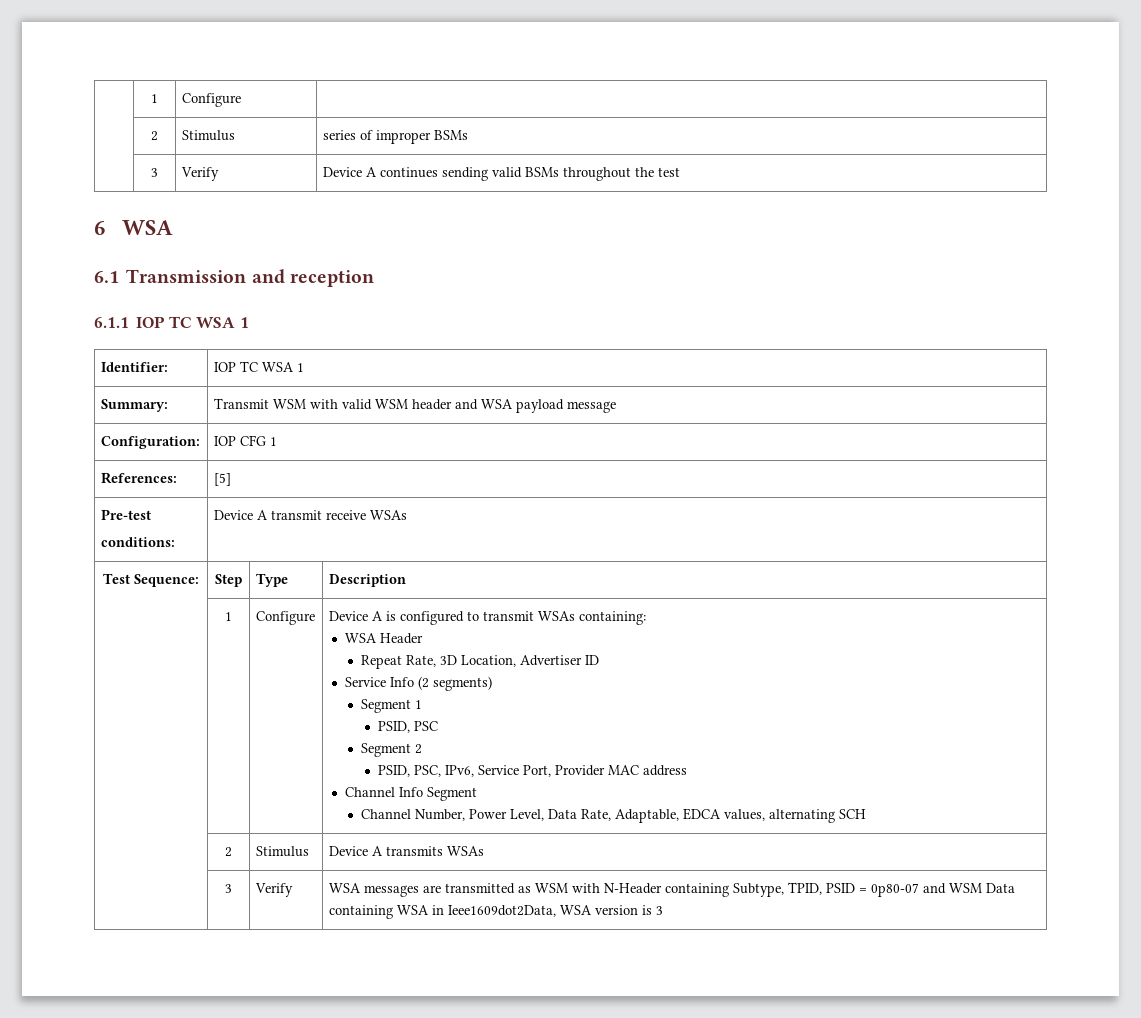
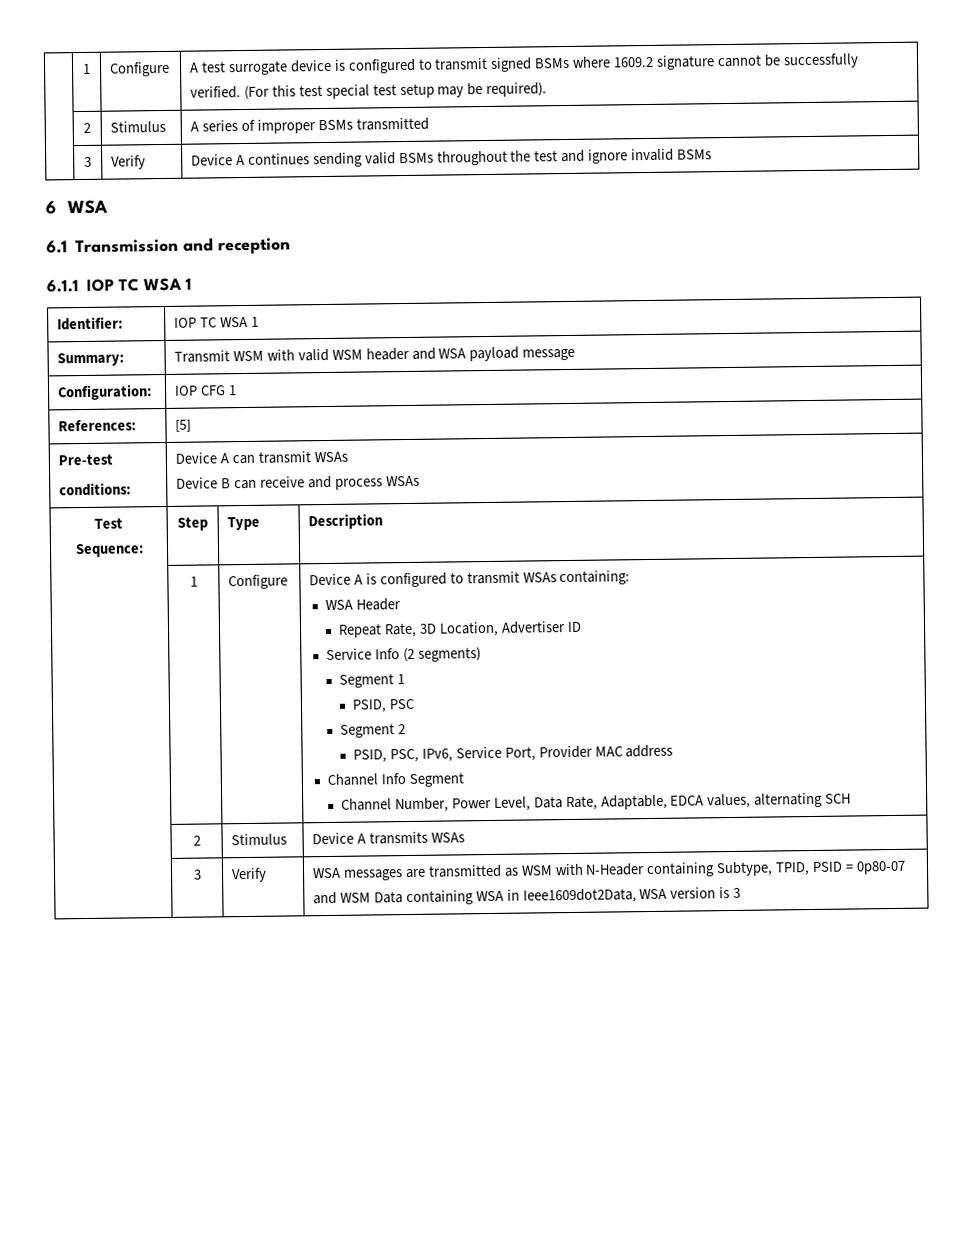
[151,94,158,103] [181,93,241,107] [151,131,158,141] [181,130,235,141] | 1 | Configure | // | 2 | Stimulus | -> [82,63,91,74] [109,61,171,77] [189,53,859,76] [190,82,548,100] [83,122,91,133] [110,120,167,133] [190,121,200,132] | 1 | Configure | A test surrogate device is configured to transmit signed BSMs where 1609.2 signature cannot be successfully verified. (For this test special test setup may be required). // | 2 | Stimulus | A
(468, 135) none -> [355,117,429,131] transmitted
(680, 172) none -> [561,148,713,164] and ignore invalid BSMs
[270,510,366,520] transmit receive -> [231,451,348,465] [176,475,383,490] can transmit WSAs // Device B can receive and process

